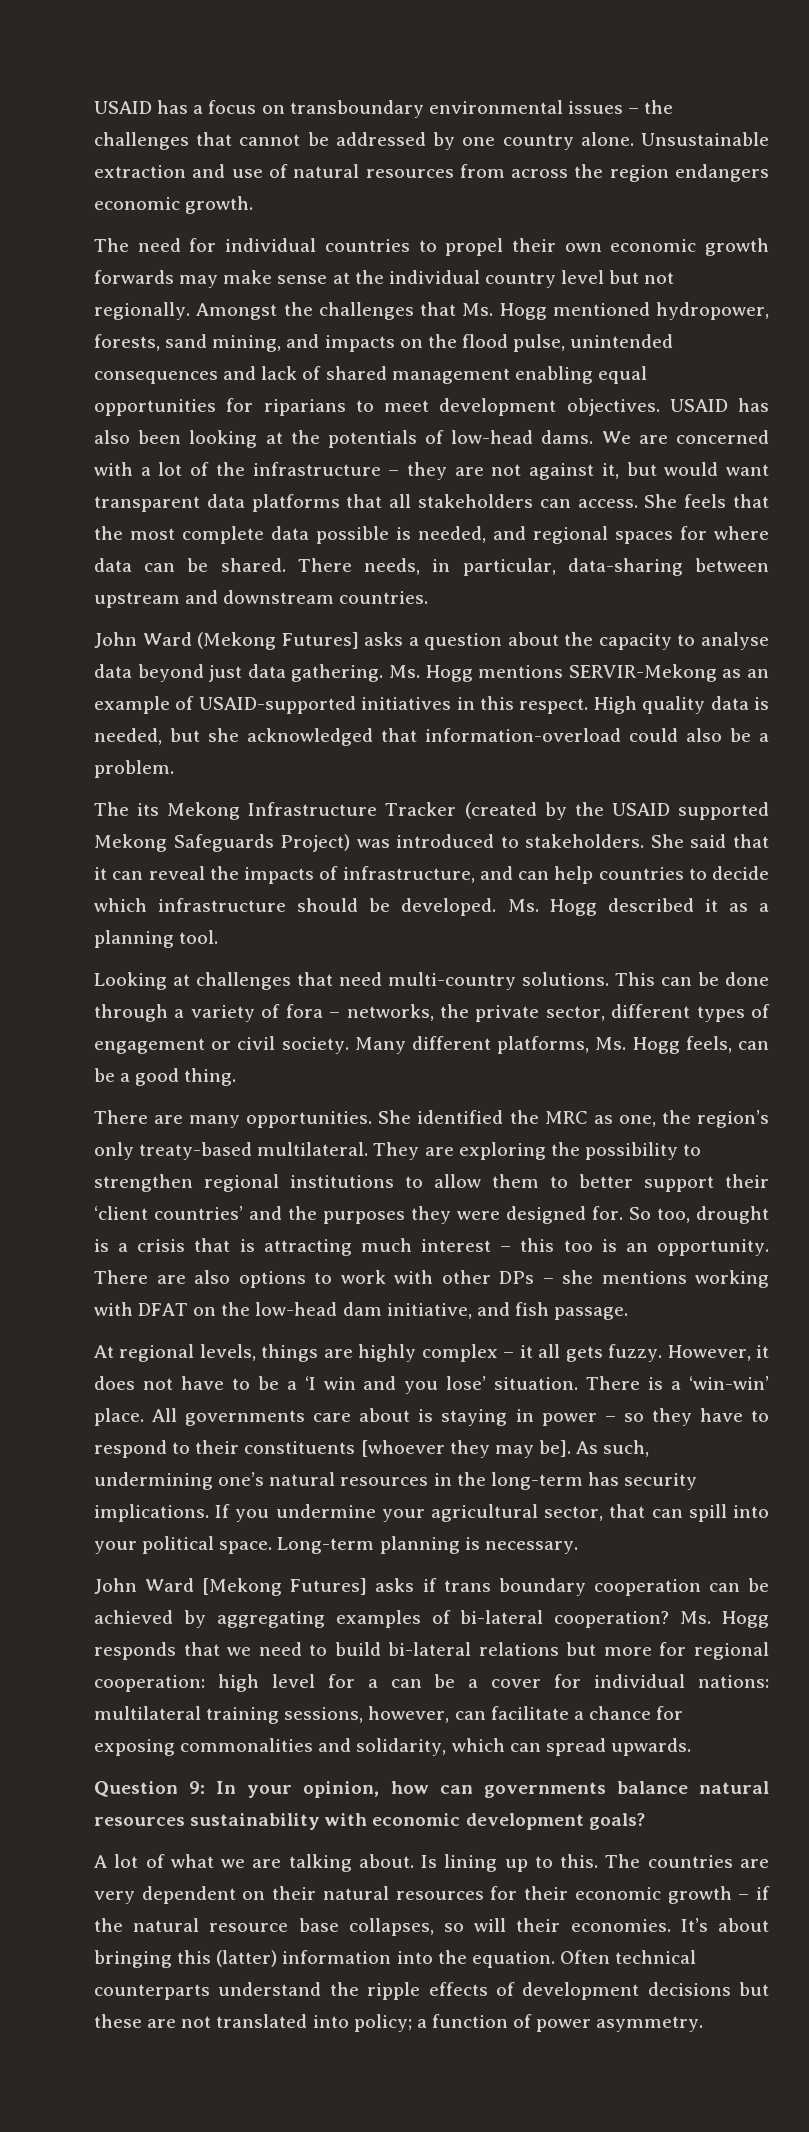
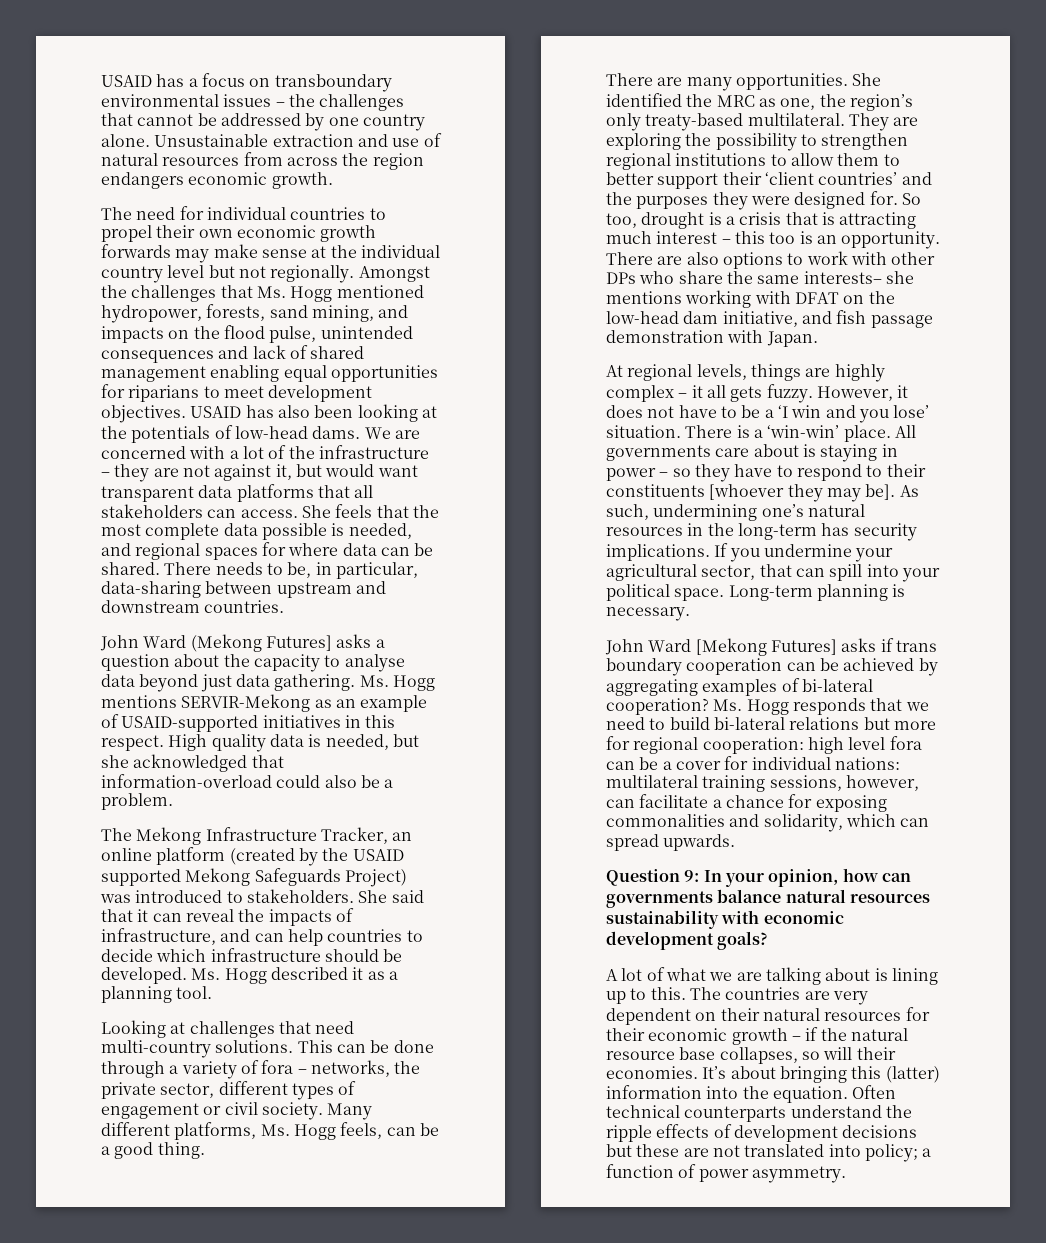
[364,558,421,575] needs, -> [215,562,312,578] needs to be,
[137,803,160,816] its -> (132, 834) none
[385,802,457,816] Tracker -> [320,827,413,844] [101,847,226,865] Tracker, an online platform
[542,1278,554,1284] – -> [639,271,882,284] who share the same interests–
[554,1307,629,1320] passage. -> [870,315,933,328] [606,330,818,347] passage demonstration with Japan.
[327,1674,378,1688] for a -> [889,736,922,750] fora
[358,1854,438,1868] about. Is -> [825,968,888,981] about is

